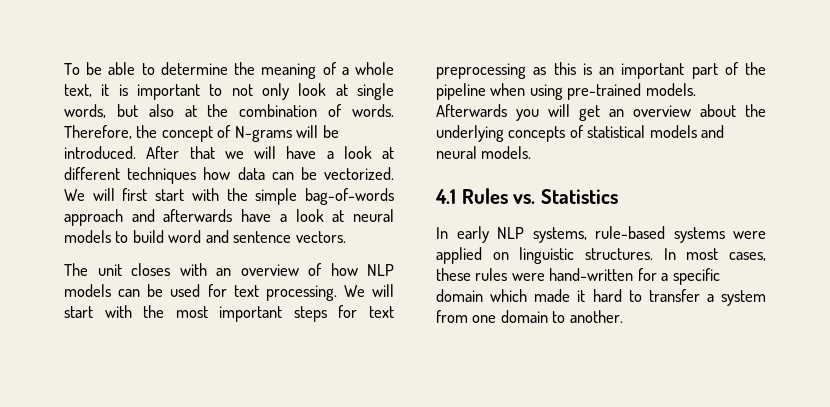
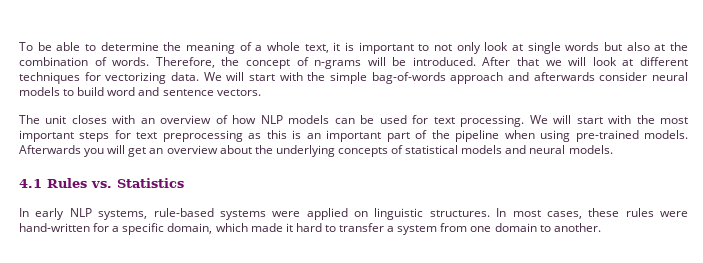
[64,104,106,118] words, -> [565,42,600,51] words
[234,126,292,142] N-grams -> [314,60,362,69] n-grams
[286,146,334,159] have a -> (587, 61) none
[203,167,394,180] [64,188,148,201] how data can be vectorized. We will first -> [84,72,245,84] for vectorizing data. We will
[241,209,345,222] have a look at -> [599,72,648,81] consider
[436,289,483,302] domain -> [167,223,213,234] domain,

